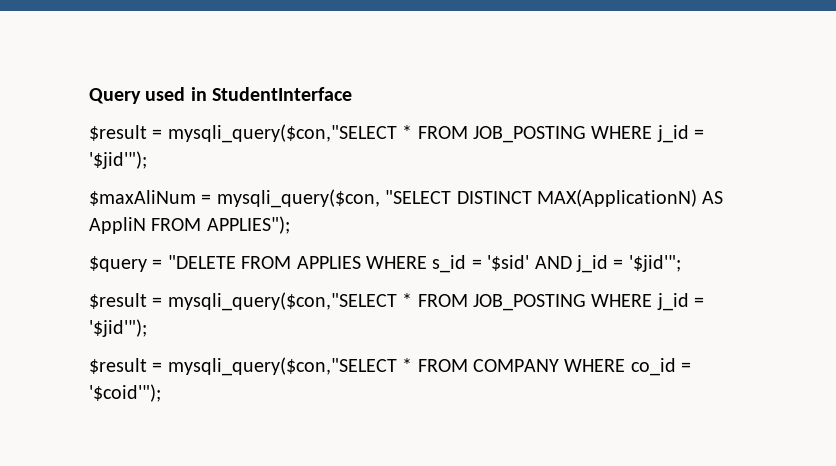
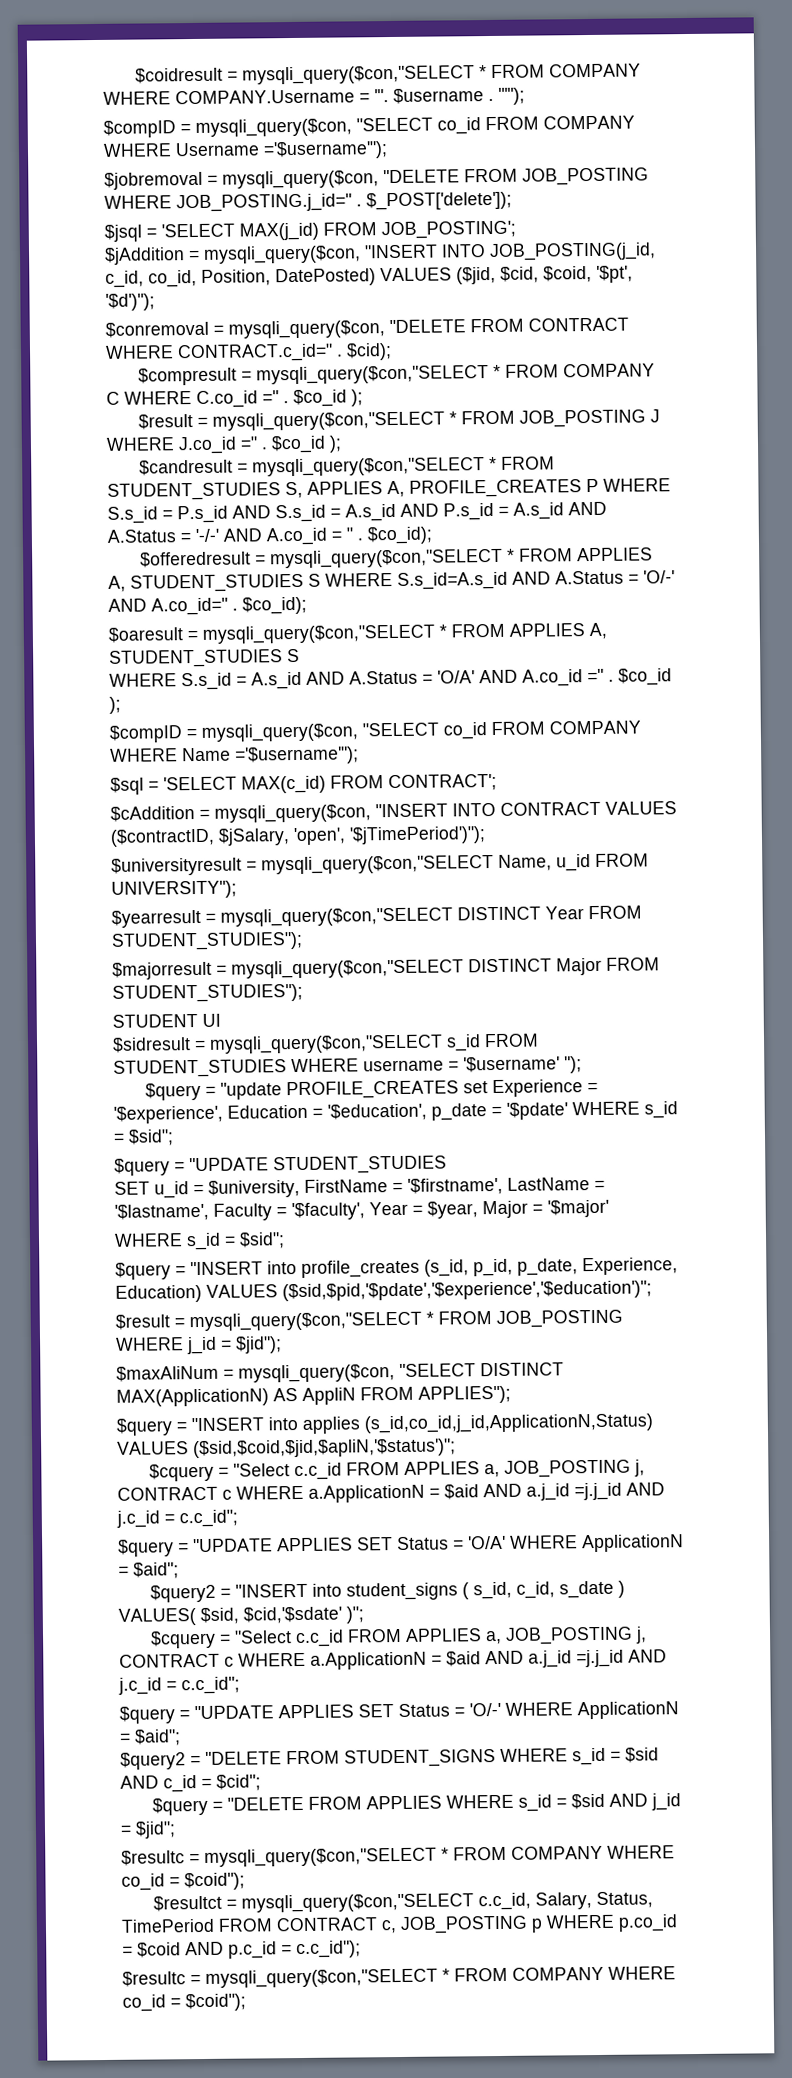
[89,87,353,104] [89,124,705,143] [89,151,147,169] Query used in StudentInterface // $result = mysqli_query($con,"SELECT * FROM JOB_POSTING WHERE j_id = '$jid'"); -> [135,63,642,85] [103,87,525,105] [103,115,635,138] [103,141,388,160] [104,167,649,190] [104,191,512,213] [104,220,516,242] [104,242,656,265] [105,265,633,288] [105,293,155,311] [105,317,629,339] [105,343,392,363] [138,363,656,386] [106,389,363,408] [138,409,661,431] [106,435,342,455] [139,456,556,477] [107,478,671,501] [107,501,607,524] [107,526,432,546] [140,547,654,569] [108,570,675,593] [108,596,307,616] [108,622,607,644] [109,648,300,668] [109,668,672,691] [109,696,121,714] [109,720,641,743] [110,746,359,765] [110,773,497,795] [110,801,677,823] [110,826,486,847] [111,853,649,876] [111,880,237,899] [111,905,642,928] [111,931,303,951] [112,957,660,980] [112,983,303,1003] [112,1013,221,1028] [112,1033,539,1054] [113,1056,582,1078] [145,1079,599,1101] [113,1101,678,1124] [113,1129,174,1146] [114,1155,447,1176] [114,1177,605,1199] [114,1199,609,1221] [114,1232,285,1251] [115,1257,678,1280] [115,1280,652,1303] [115,1309,623,1332] [116,1336,282,1355] $coidresult = mysqli_query($con,"SELECT * FROM COMPANY WHERE COMPANY.Username = '". $username . "'"); // $compID = mysqli_query($con, "SELECT co_id FROM COMPANY WHERE Username ='$username'"); // $jobremoval = mysqli_query($con, "DELETE FROM JOB_POSTING WHERE JOB_POSTING.j_id=" . $_POST['delete']); // $jsql = 'SELECT MAX(j_id) FROM JOB_POSTING'; // $jAddition = mysqli_query($con, "INSERT INTO JOB_POSTING(j_id, c_id, co_id, Position, DatePosted) VALUES ($jid, $cid, $coid, '$pt', '$d')"); // $conremoval = mysqli_query($con, "DELETE FROM CONTRACT WHERE CONTRACT.c_id=" . $cid); // $compresult = mysqli_query($con,"SELECT * FROM COMPANY C WHERE C.co_id =" . $co_id ); // $result = mysqli_query($con,"SELECT * FROM JOB_POSTING J WHERE J.co_id =" . $co_id ); // $candresult = mysqli_query($con,"SELECT * FROM STUDENT_STUDIES S, APPLIES A, PROFILE_CREATES P WHERE S.s_id = P.s_id AND S.s_id = A.s_id AND P.s_id = A.s_id AND A.Status = '-/-' AND A.co_id = " . $co_id); // $offeredresult = mysqli_query($con,"SELECT * FROM APPLIES A, STUDENT_STUDIES S WHERE S.s_id=A.s_id AND A.Status = 'O/-' AND A.co_id=" . $co_id); // $oaresult = mysqli_query($con,"SELECT * FROM APPLIES A, STUDENT_STUDIES S // WHERE S.s_id = A.s_id AND A.Status = 'O/A' AND A.co_id =" . $co_id ); // $compID = mysqli_query($con, "SELECT co_id FROM COMPANY WHERE Name ='$username'"); // $sql = 'SELECT MAX(c_id) FROM CONTRACT'; // $cAddition = mysqli_query($con, "INSERT INTO CONTRACT VALUES ($contractID, $jSalary, 'open', '$jTimePeriod')"); // $universityresult = mysqli_query($con,"SELECT Name, u_id FROM UNIVERSITY"); // $yearresult = mysqli_query($con,"SELECT DISTINCT Year FROM STUDENT_STUDIES"); // $majorresult = mysqli_query($con,"SELECT DISTINCT Major FROM STUDENT_STUDIES"); // STUDENT UI // $sidresult = mysqli_query($con,"SELECT s_id FROM STUDENT_STUDIES WHERE username = '$username' "); // $query = "update PROFILE_CREATES set Experience = '$experience', Education = '$education', p_date = '$pdate' WHERE s_id = $sid"; // $query = "UPDATE STUDENT_STUDIES // SET u_id = $university, FirstName = '$firstname', LastName = '$lastname', Faculty = '$faculty', Year = $year, Major = '$major' // WHERE s_id = $sid"; // $query = "INSERT into profile_creates (s_id, p_id, p_date, Experience, Education) VALUES ($sid,$pid,'$pdate','$experience','$education')"; // $result = mysqli_query($con,"SELECT * FROM JOB_POSTING WHERE j_id = $jid");
(290, 225) none -> [116,1413,653,1436] [117,1438,456,1459] [149,1459,646,1482] [117,1482,665,1503] [116,1509,238,1528] [118,1534,684,1557] [118,1562,179,1579] [150,1580,626,1603] [118,1606,364,1626] [150,1626,648,1649] [119,1649,667,1670] [118,1676,240,1695] [119,1701,679,1724] [120,1729,181,1746] [120,1747,659,1770] [120,1774,261,1793] // $query = "INSERT into applies (s_id,co_id,j_id,ApplicationN,Status) VALUES ($sid,$coid,$jid,$apliN,'$status')"; // $cquery = "Select c.c_id FROM APPLIES a, JOB_POSTING j, CONTRACT c WHERE a.ApplicationN = $aid AND a.j_id =j.j_id AND j.c_id = c.c_id"; // $query = "UPDATE APPLIES SET Status = 'O/A' WHERE ApplicationN = $aid"; // $query2 = "INSERT into student_signs ( s_id, c_id, s_date ) VALUES( $sid, $cid,'$sdate' )"; // $cquery = "Select c.c_id FROM APPLIES a, JOB_POSTING j, CONTRACT c WHERE a.ApplicationN = $aid AND a.j_id =j.j_id AND j.c_id = c.c_id"; // $query = "UPDATE APPLIES SET Status = 'O/-' WHERE ApplicationN = $aid"; // $query2 = "DELETE FROM STUDENT_SIGNS WHERE s_id = $sid AND c_id = $cid";
[487,255,530,271] '$sid' -> [571,1793,606,1810] $sid
[628,255,681,272] [89,292,705,311] [89,319,147,337] [89,357,692,376] [89,384,161,402] '$jid'"; // $result = mysqli_query($con,"SELECT * FROM JOB_POSTING WHERE j_id = '$jid'"); // $result = mysqli_query($con,"SELECT * FROM COMPANY WHERE co_id = '$coid'"); -> [135,1821,176,1839] [121,1845,675,1867] [121,1872,245,1891] [153,1891,654,1913] [121,1914,678,1934] [122,1940,361,1959] [122,1966,676,1988] [122,1993,246,2012] $jid"; // $resultc = mysqli_query($con,"SELECT * FROM COMPANY WHERE co_id = $coid"); // $resultct = mysqli_query($con,"SELECT c.c_id, Salary, Status, TimePeriod FROM CONTRACT c, JOB_POSTING p WHERE p.co_id = $coid AND p.c_id = c.c_id"); // $resultc = mysqli_query($con,"SELECT * FROM COMPANY WHERE co_id = $coid");

